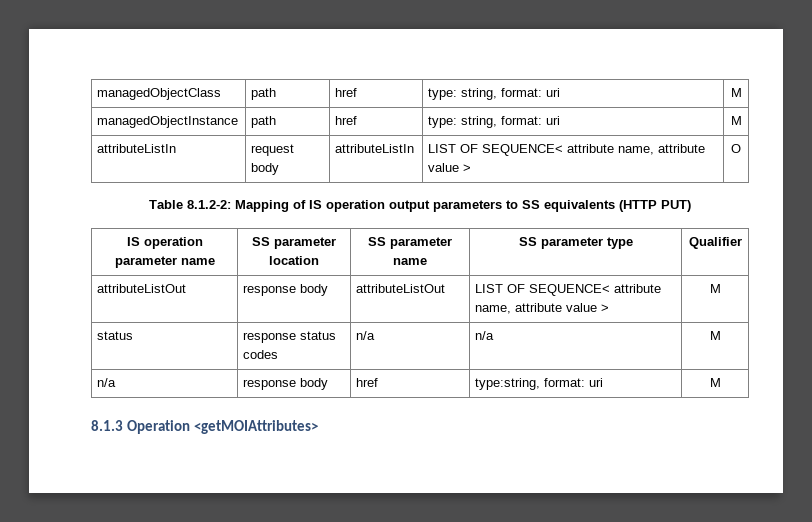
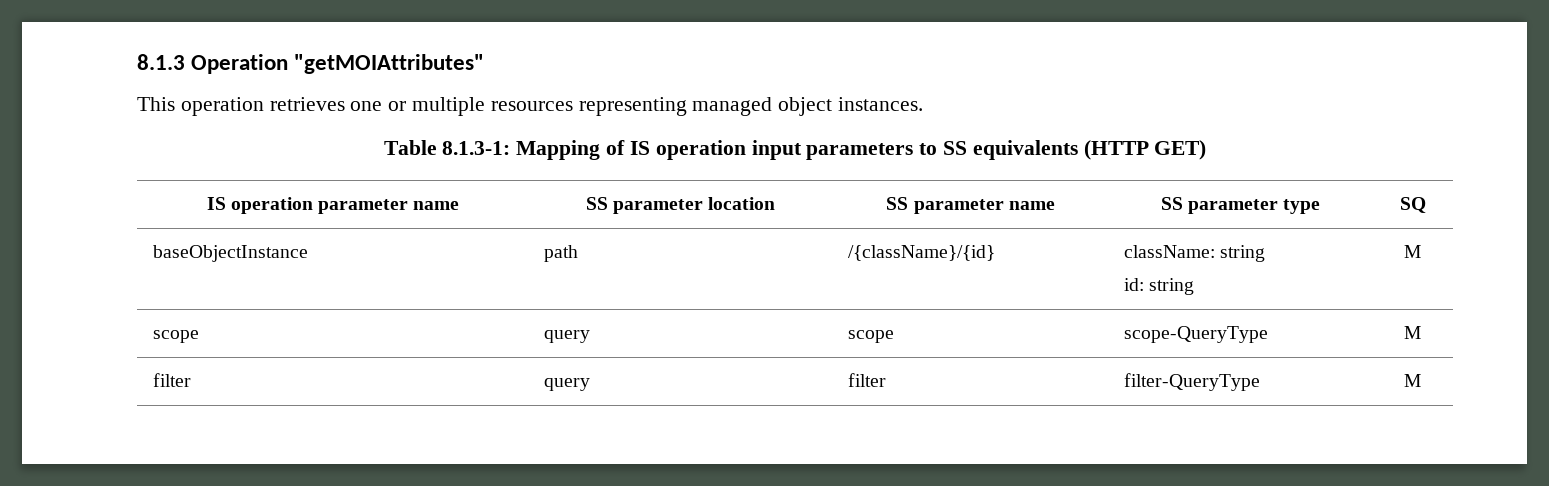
[97,88,222,100] [251,88,277,100] [335,88,358,97] [428,88,561,100] [730,88,742,97] [97,116,239,128] [251,116,277,128] [335,116,358,125] [428,116,561,128] [730,116,742,125] [97,144,177,153] [251,144,295,156] [251,163,280,175] [335,144,415,153] [428,144,706,156] [428,163,472,172] [731,144,741,153] managedObjectClass | path | href | type: string, format: uri | M // managedObjectInstance | path | href | type: string, format: uri | M // attributeListIn | request body | attributeListIn | LIST OF SEQUENCE< attribute name, attribute value > | O -> [137,54,485,74] [137,97,924,116] 8.1.3 Operation "getMOIAttributes" // This operation retrieves one or multiple resources representing managed object instances.
[187,200,231,209] 8.1.2-2: -> [442,141,511,155] 8.1.3-1:
[389,200,430,212] output -> [751,140,802,160] input
[661,200,691,212] PUT) -> [1154,140,1207,160] GET)
[688,237,742,249] [97,284,187,293] [243,284,329,296] [356,284,446,293] [475,284,662,296] [475,303,610,314] [709,284,721,293] [97,331,134,340] [243,331,337,343] [243,350,279,359] [356,331,376,340] [475,331,495,340] [709,331,721,340] [97,378,117,387] [243,378,329,390] [356,378,379,387] [475,378,604,390] [709,378,721,387] [91,420,319,434] Qualifier // attributeListOut | response body | attributeListOut | LIST OF SEQUENCE< attribute name, attribute value > | M // status | response status codes | n/a | n/a | M // n/a | response body | href | type:string, format: uri | M // 8.1.3 Operation <getMOIAttributes> -> [1399,197,1426,213] [152,245,308,262] [543,245,578,262] [847,245,995,261] [1123,245,1266,262] [1123,278,1195,295] [1404,245,1421,258] [152,330,199,343] [543,330,590,343] [847,330,894,343] [1123,326,1268,343] [1404,326,1421,339] [152,373,191,387] [543,378,590,391] [847,373,886,387] [1123,373,1260,391] [1404,374,1421,387] SQ // baseObjectInstance | path | /{className}/{id} | className: string // id: string | M // scope | query | scope | scope-QueryType | M // filter | query | filter | filter-QueryType | M

